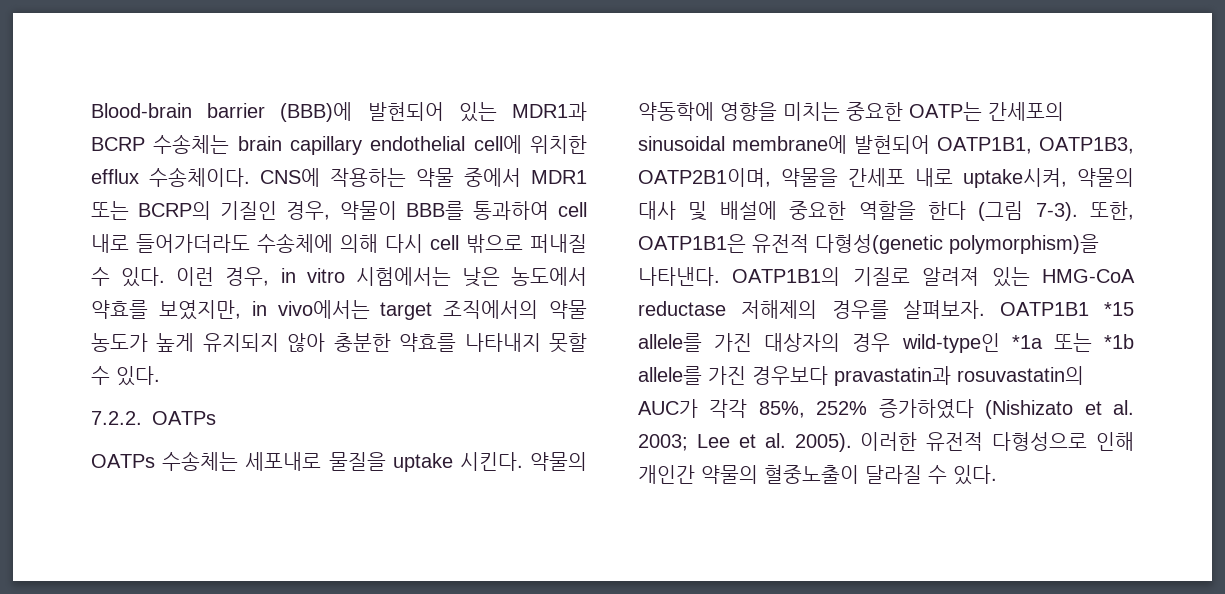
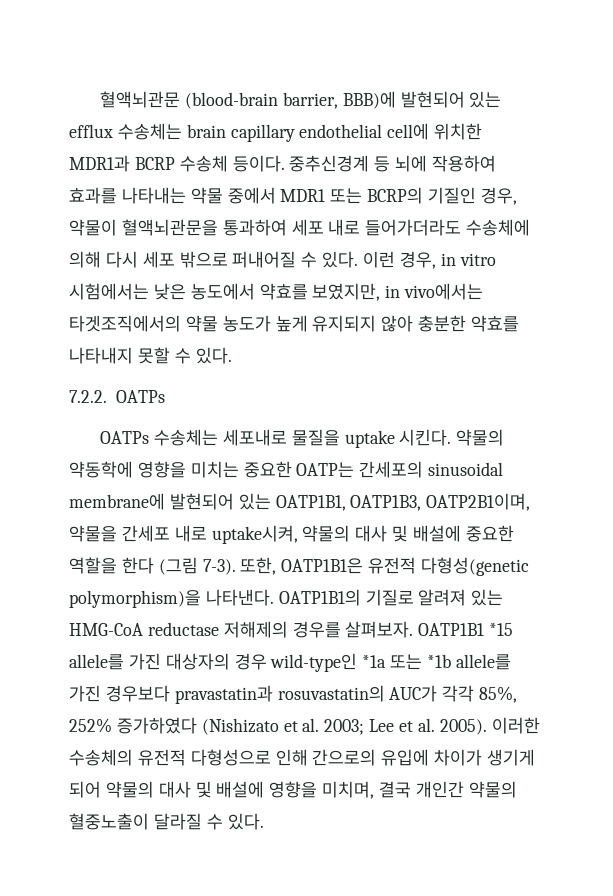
[91,102,587,122] [91,137,145,151] Blood-brain barrier (BBB)에 발현되어 있는 MDR1과 BCRP -> [100,91,502,109] [69,124,113,138] 혈액뇌관문 (blood-brain barrier, BBB)에 발현되어 있는 efflux
[91,167,406,187] efflux 수송체이다. CNS에 작용하는 -> [69,155,497,172] [69,187,186,204] MDR1과 BCRP 수송체 등이다. 중추신경계 등 뇌에 작용하여 효과를 나타내는
[405,201,587,220] BBB를 통과하여 cell -> [121,219,324,236] 혈액뇌관문을 통과하여 세포
[430,234,587,253] cell 밖으로 퍼내질 -> [142,251,297,268] 세포 밖으로 퍼내어질
[380,300,539,320] target 조직에서의 -> [69,315,181,332] 타겟조직에서의
(930, 144) none -> [238,493,271,510] 있는
(918, 441) none -> [69,749,133,766] 수송체의
(1134, 441) none -> [312,749,536,766] [69,781,412,799] 간으로의 유입에 차이가 생기게 되어 약물의 대사 및 배설에 영향을 미치며, 결국

